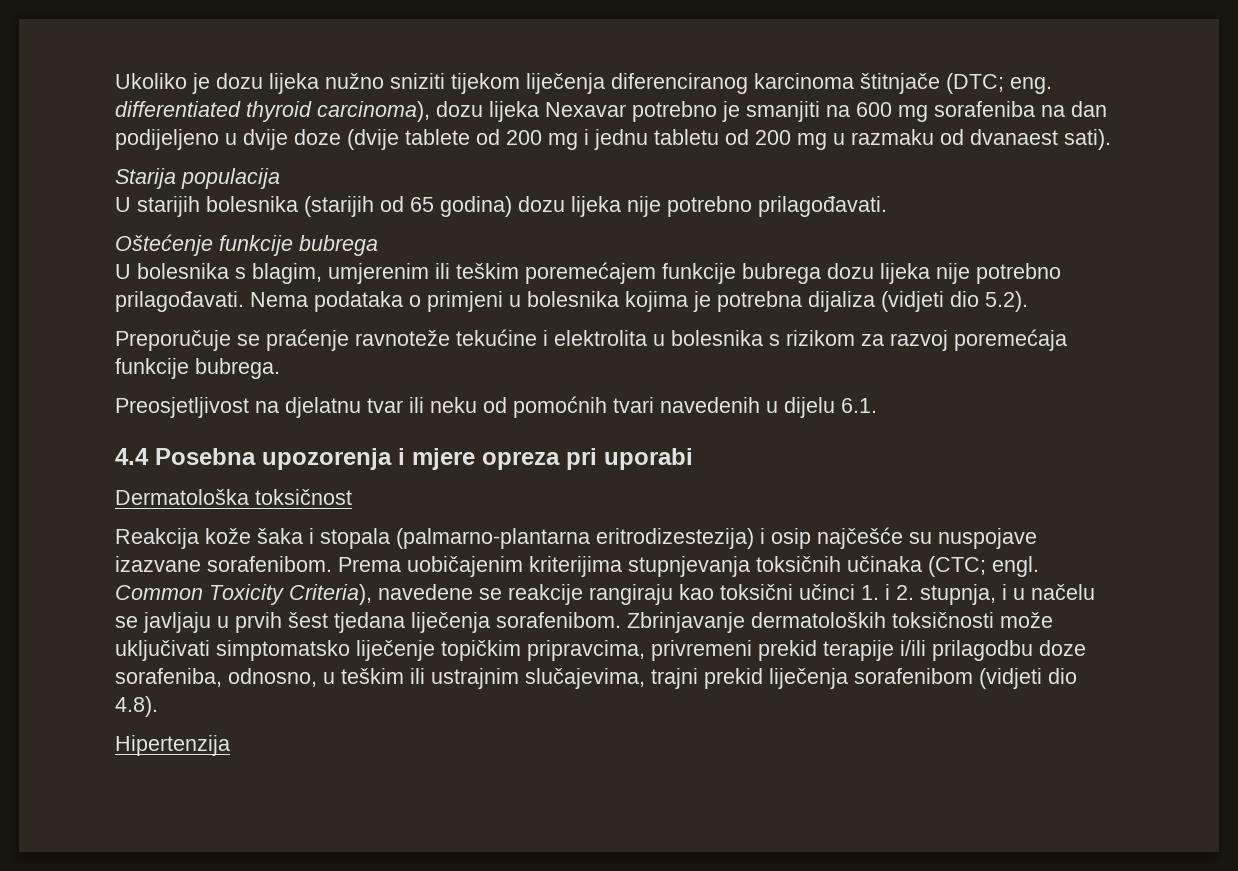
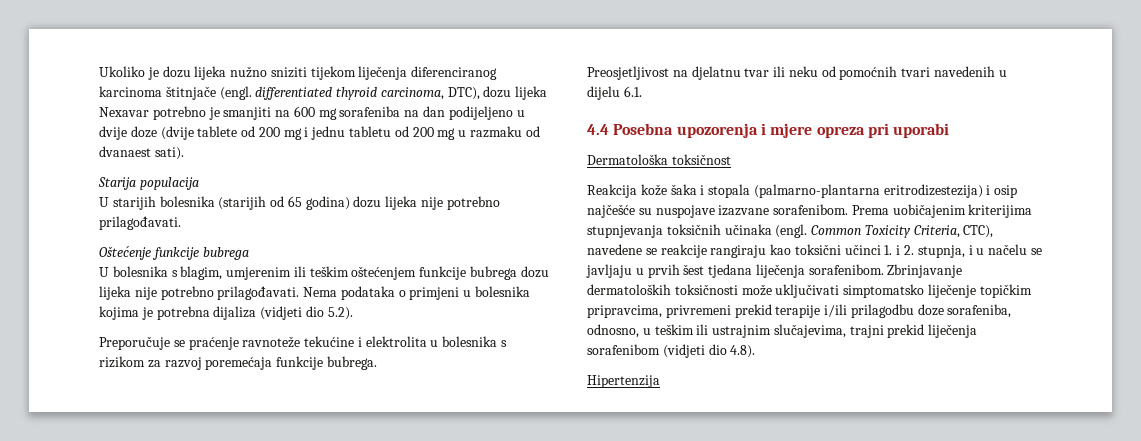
[946,73,1052,94] [115,101,430,122] (DTC; eng. differentiated thyroid carcinoma), -> [219,86,480,100] (engl. differentiated thyroid carcinoma, DTC),
[525,262,656,284] poremećajem -> [351,266,417,280] oštećenjem
[928,556,1039,577] [115,584,372,605] (CTC; engl. Common Toxicity Criteria), -> [775,224,994,238] (engl. Common Toxicity Criteria, CTC),

